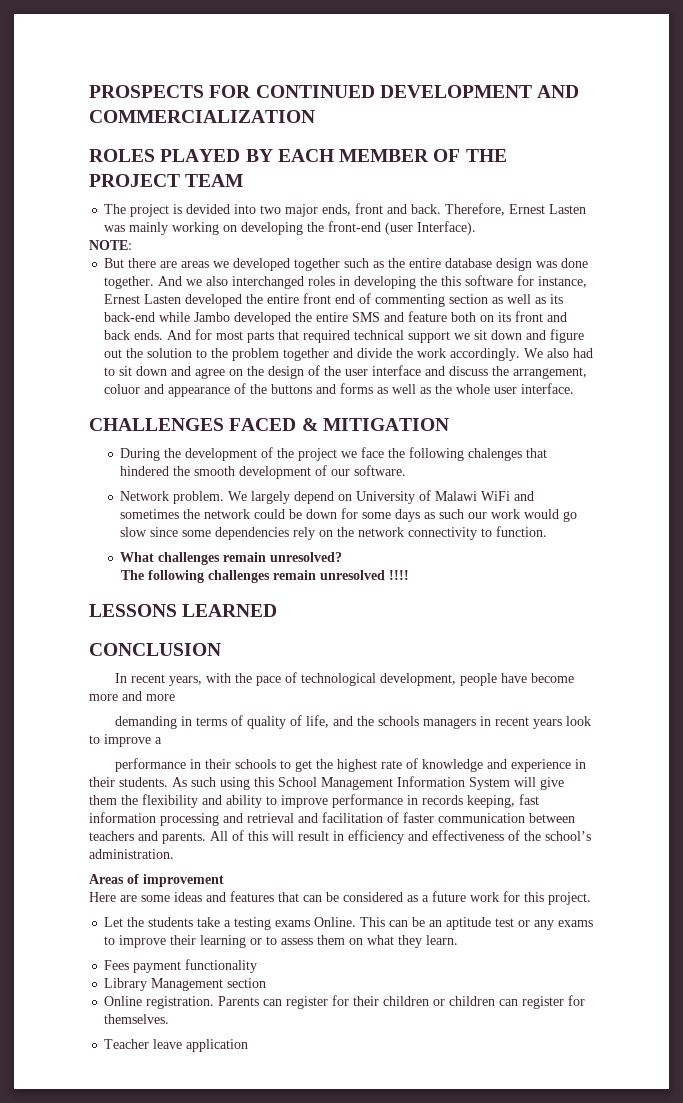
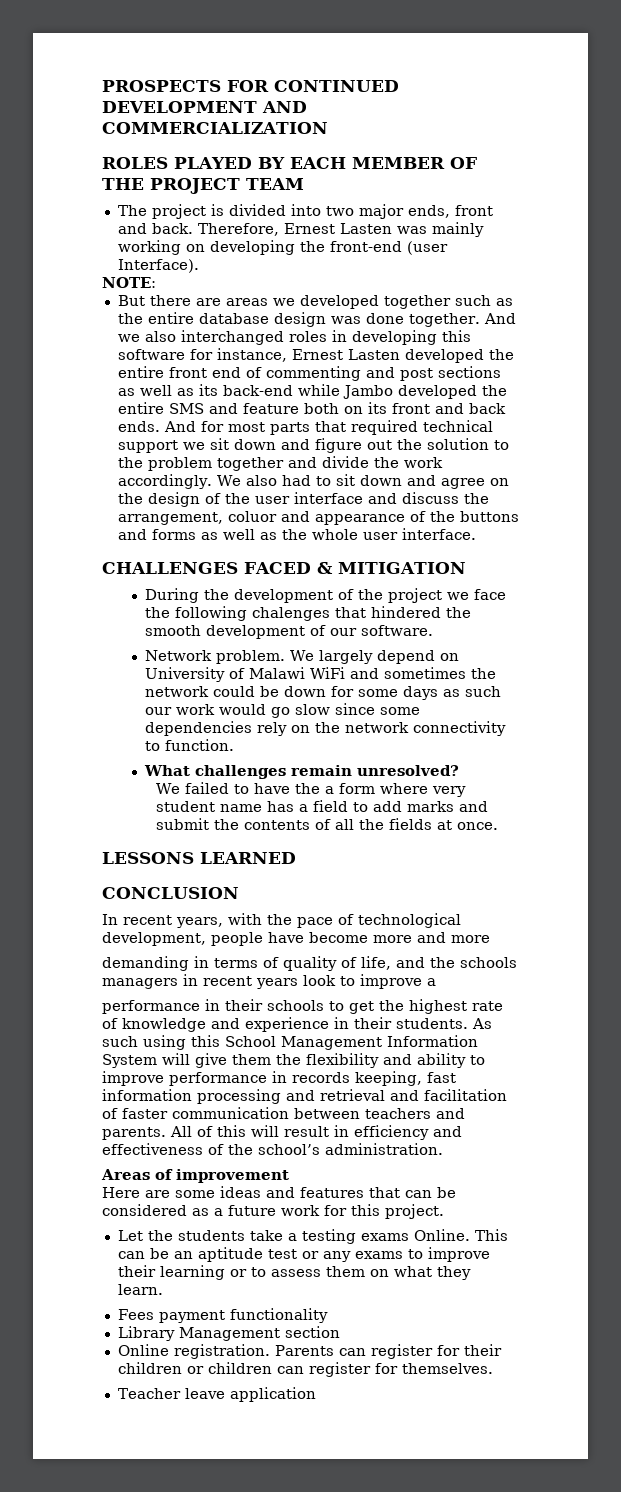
[186,204,231,214] devided -> [228,204,286,216] divided
[420,276,438,286] the -> (437, 337) none
[449,294,489,304] section -> [365,366,501,381] and post sections
[120,570,409,583] The following challenges remain unresolved !!!! -> [155,782,466,797] [155,800,488,812] [155,818,498,830] We failed to have the a form where very student name has a field to add marks and submit the contents of all the fields at once.

